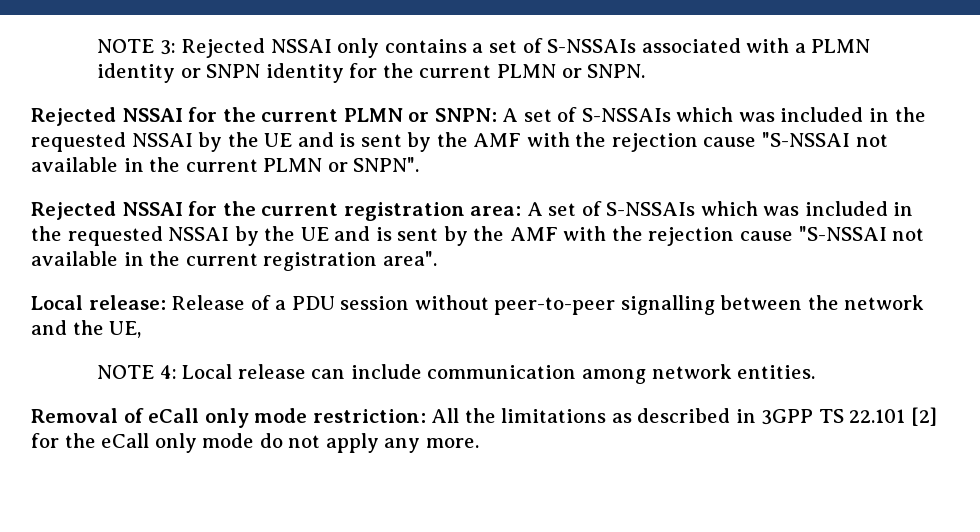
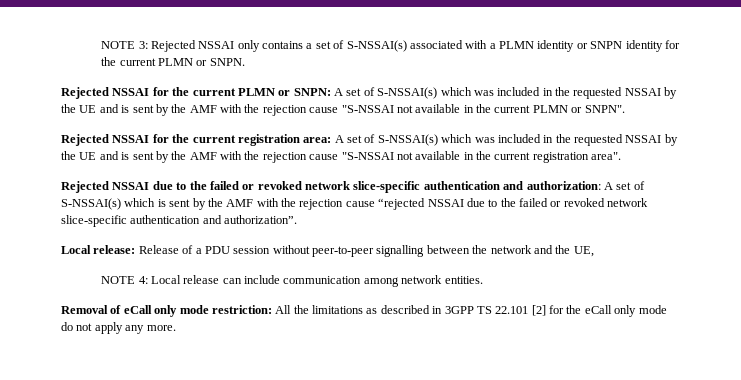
[547,39,637,53] S-NSSAIs -> [346,40,407,52] S-NSSAI(s)
[581,108,671,122] S-NSSAIs -> [377,87,438,99] S-NSSAI(s)
[606,202,696,216] S-NSSAIs -> [377,134,438,146] S-NSSAI(s)
(437, 258) none -> [61,181,645,193] [61,198,649,210] [61,215,298,227] // Rejected NSSAI due to the failed or revoked network slice-specific authentication and authorization: A set of S-NSSAI(s) which is sent by the AMF with the rejection cause “rejected NSSAI due to the failed or revoked network slice-specific authentication and authorization”.

